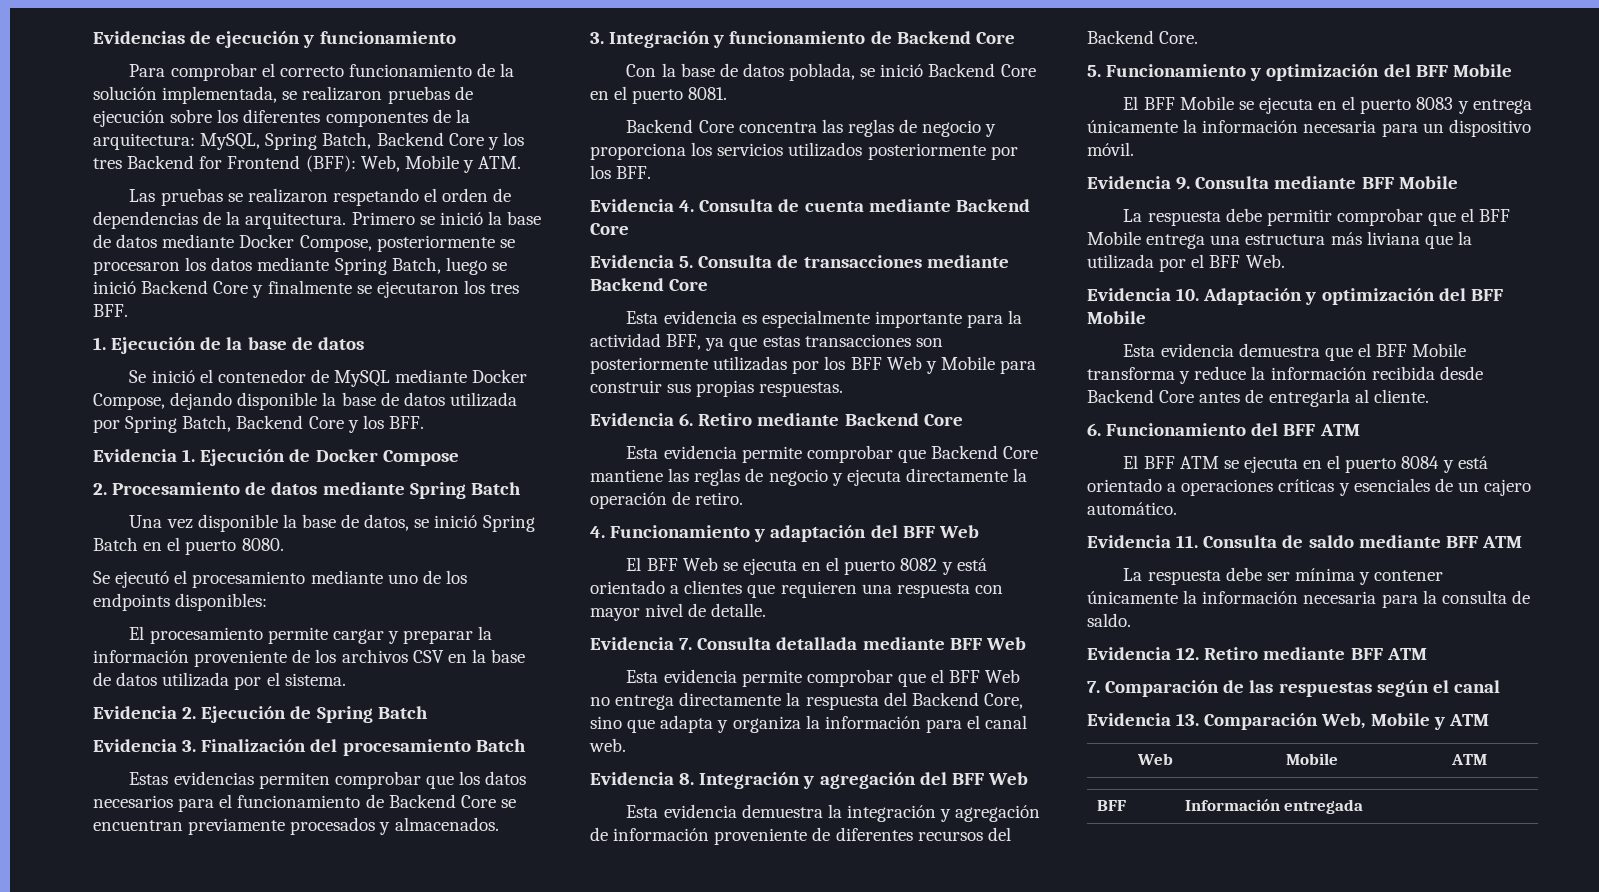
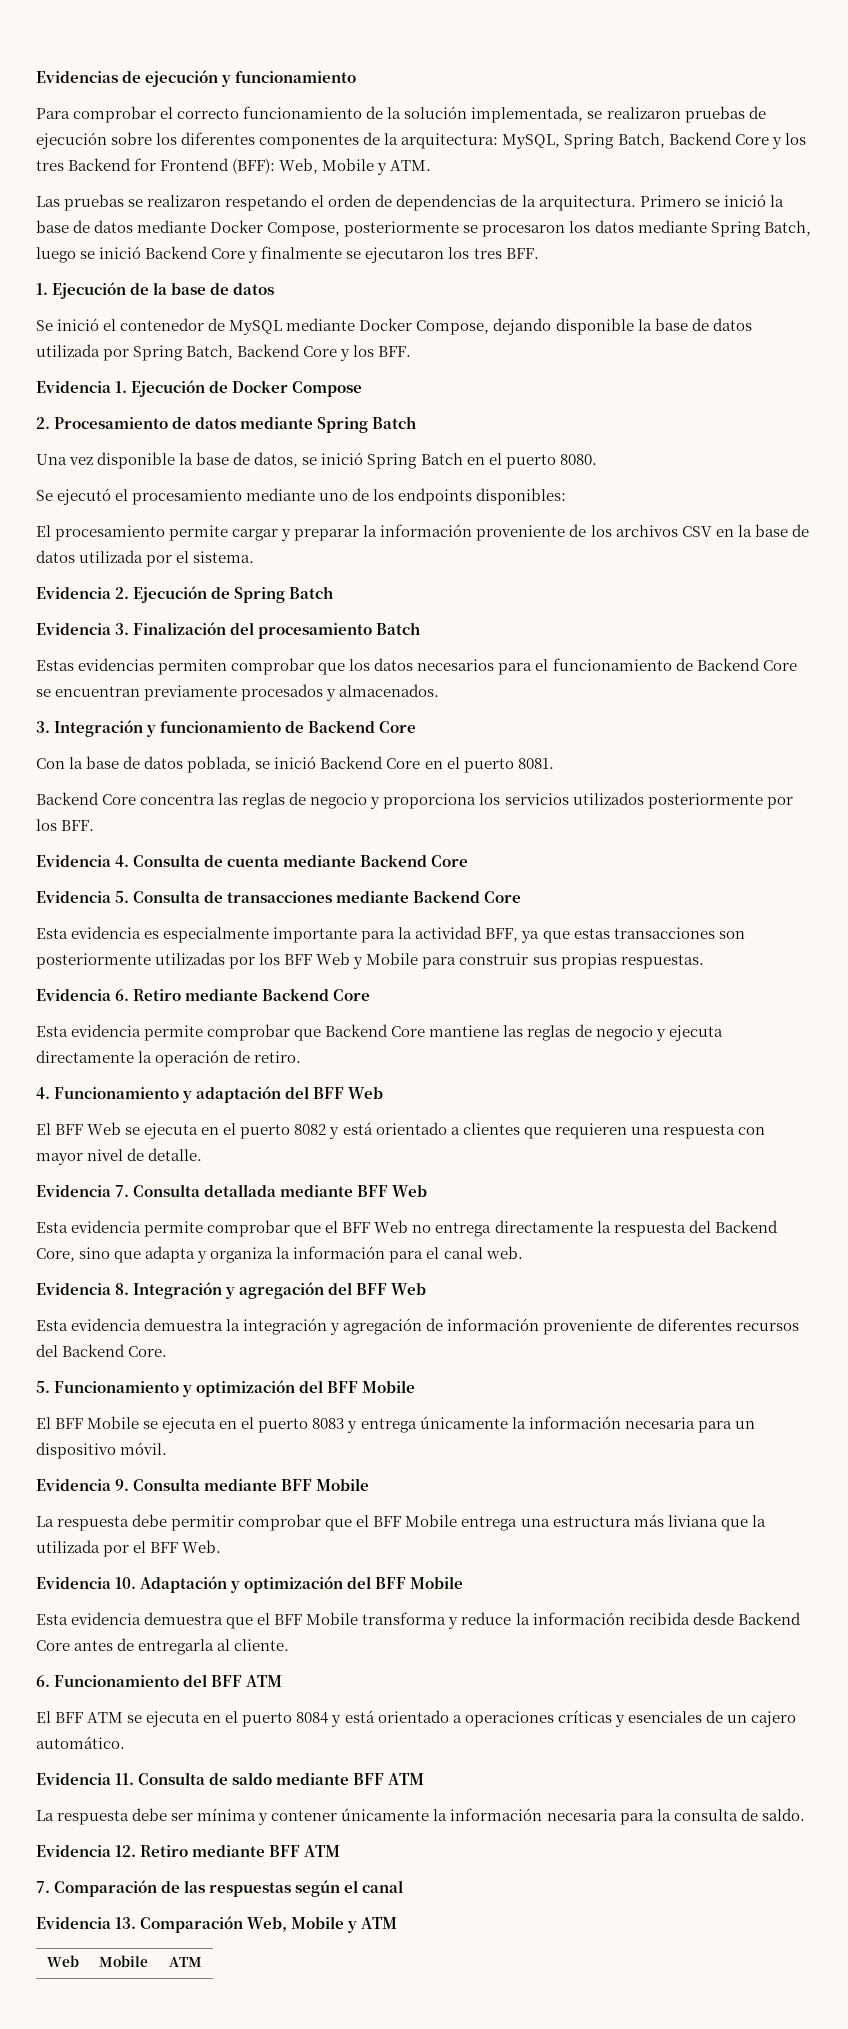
[1096,800,1126,811] [1184,799,1364,814] // BFF | Información entregada -> (202, 1962) none

